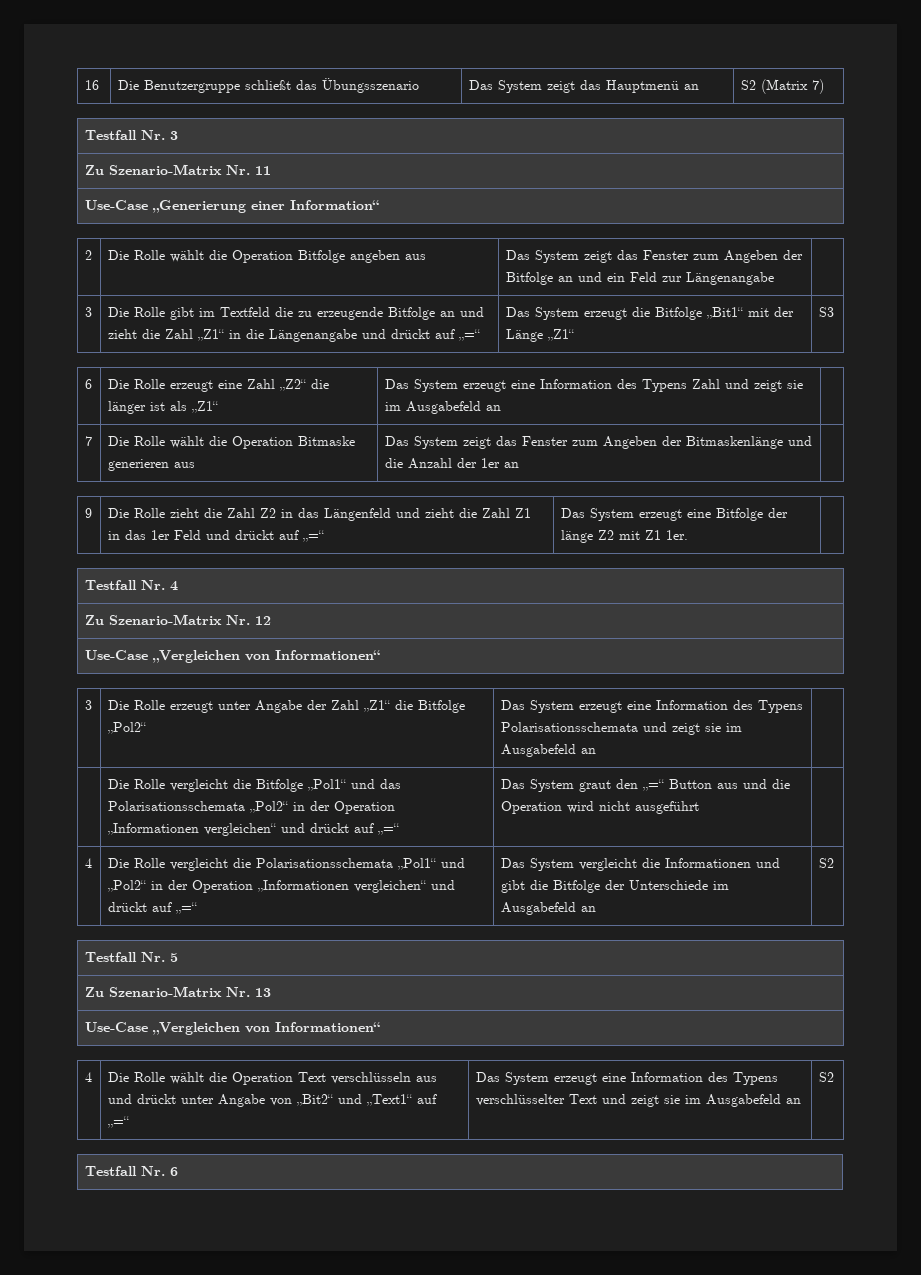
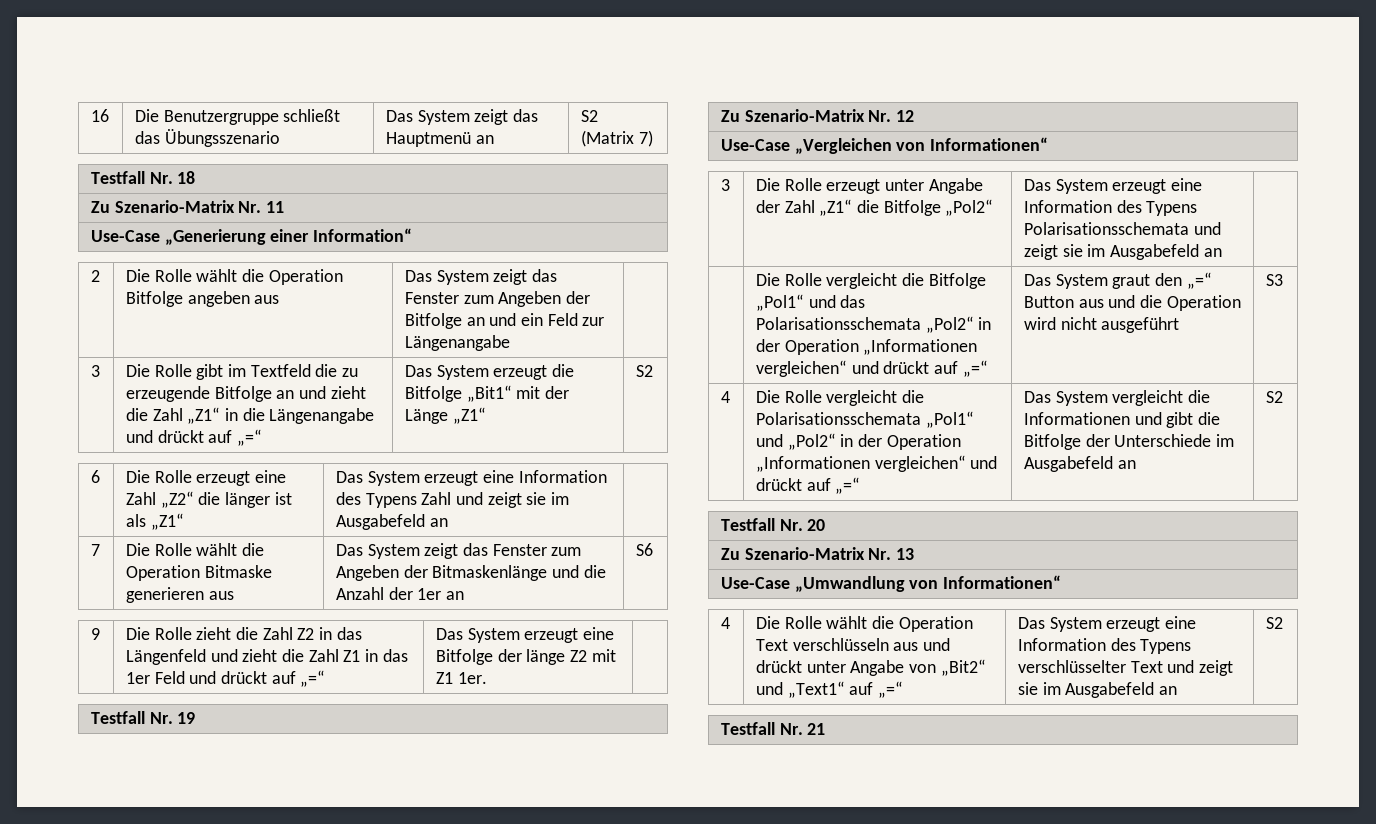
[169,131,178,140] 3 -> [177,171,196,184] 18
[818,307,834,317] S3 -> [635,365,653,377] S2
(519, 465) none -> [635,543,653,556] S6
[169,581,178,591] 4 -> [177,712,196,724] 19
(699, 807) none -> [1265,274,1283,286] S3
[169,953,178,962] 5 -> [807,519,826,531] 20
[151,1022,240,1035] „Vergleichen -> [794,576,905,592] „Umwandlung
[169,1167,178,1176] 6 -> [807,723,826,735] 21

